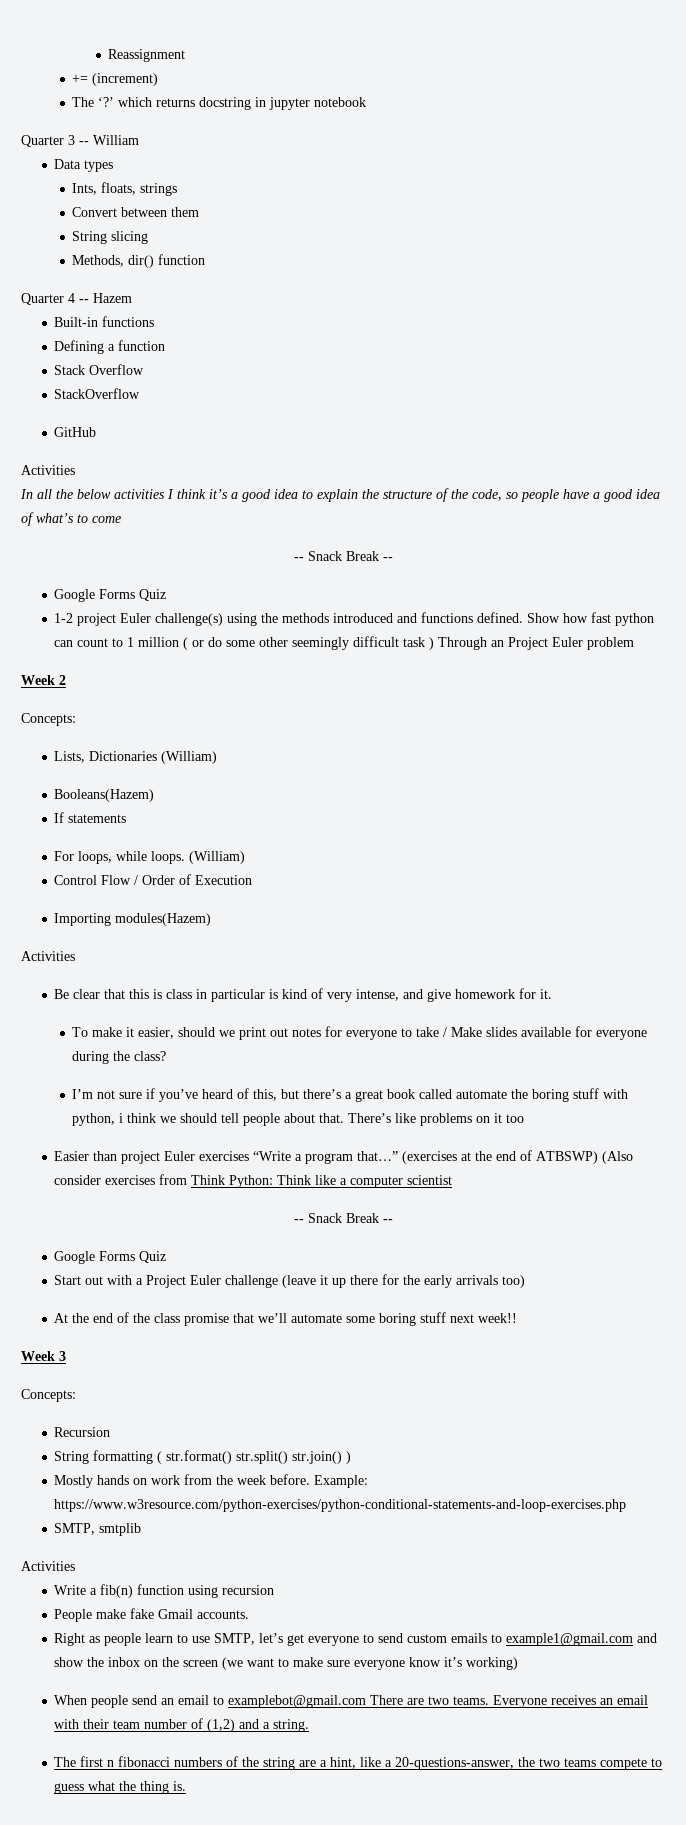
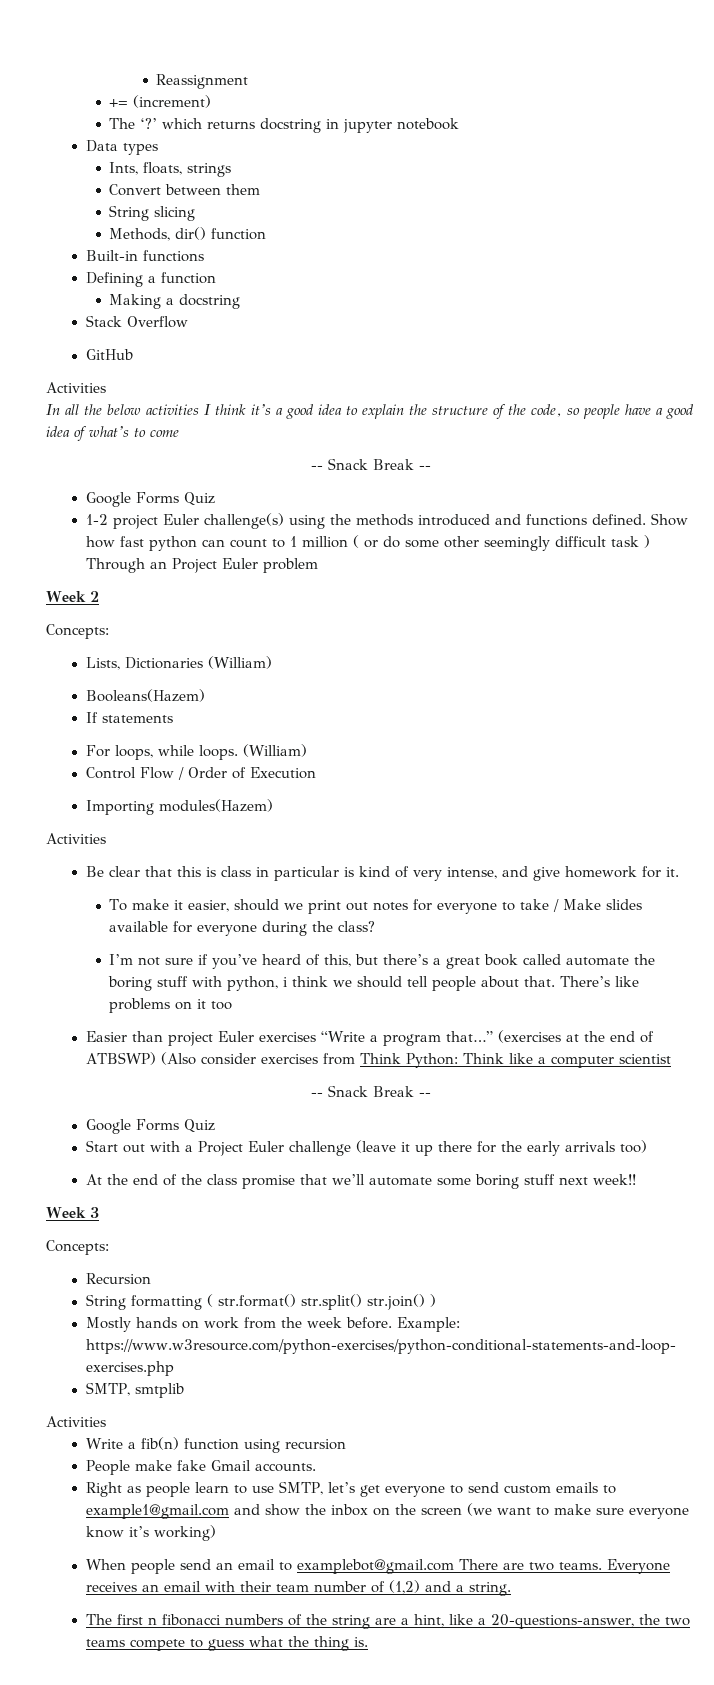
[21,135,139,147] // Quarter 3 -- William -> (460, 124) none
[21,293,132,305] // Quarter 4 -- Hazem -> (267, 234) none
(166, 345) none -> [109,294,241,309] // Making a docstring
[54,388,141,399] // StackOverflow -> (188, 322) none

